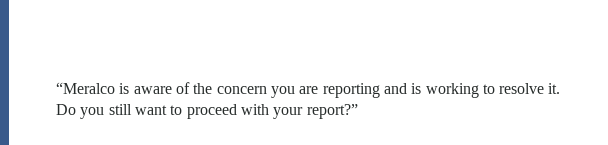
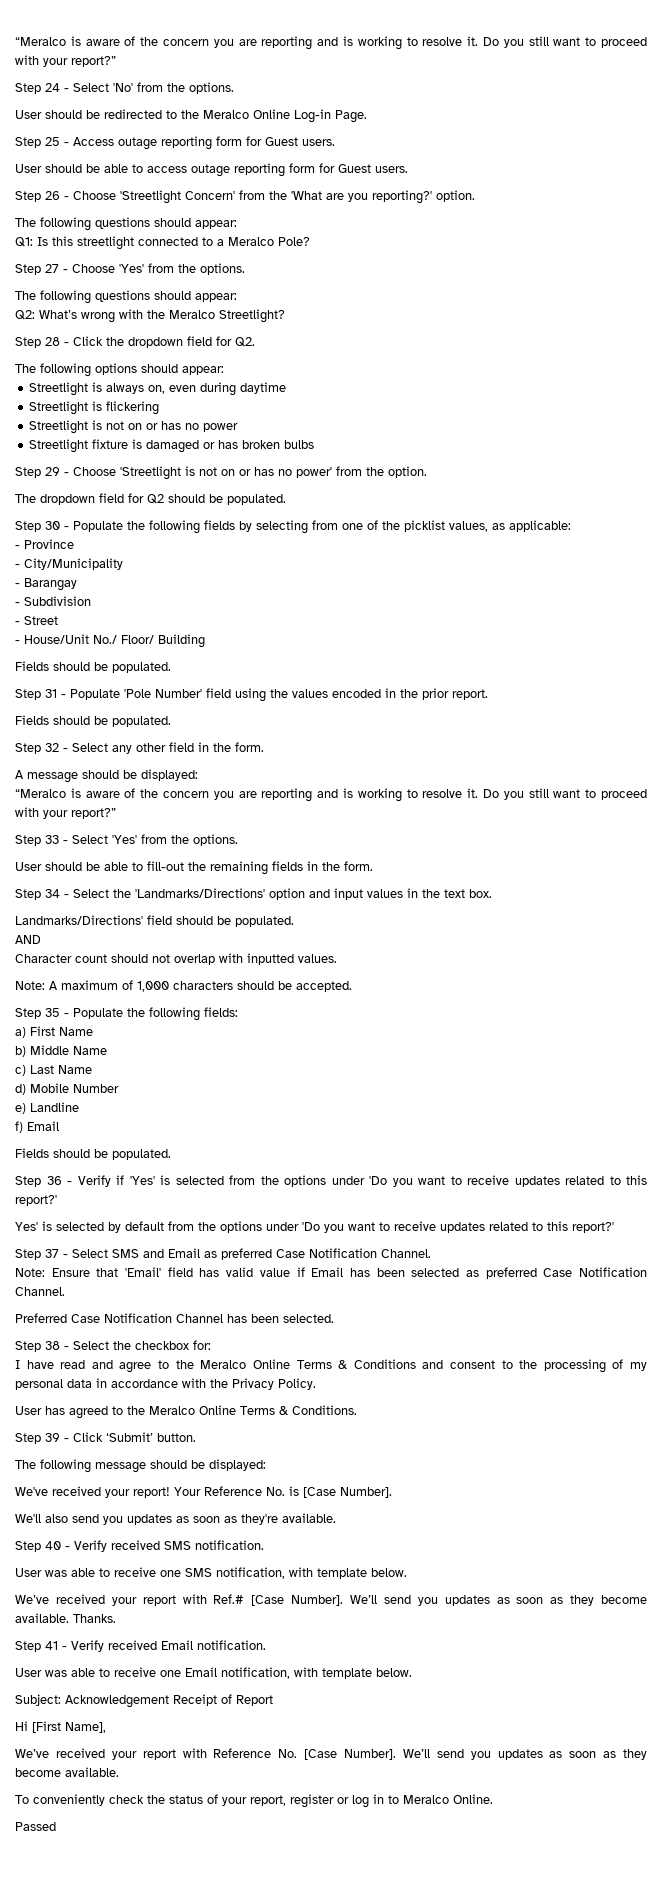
(358, 111) none -> [15,82,234,94] [15,109,367,123] [15,136,335,150] [15,163,408,177] [15,190,475,204] [15,217,237,231] [15,236,310,250] [15,263,245,275] [15,290,237,304] [15,309,285,323] [15,336,255,348] [15,363,224,377] [28,382,286,396] [28,401,159,415] [28,420,238,434] [28,439,314,453] [15,466,427,480] [15,493,286,505] [15,520,571,534] [15,539,74,549] [15,558,123,570] [15,578,77,591] [15,596,91,606] [15,616,58,625] [15,634,205,648] [15,661,171,673] [15,688,488,702] [15,715,171,727] [15,742,264,754] [15,769,198,783] [15,788,647,802] [15,807,116,819] [15,834,238,846] [15,861,373,875] [15,888,492,900] [15,915,294,927] [15,935,41,944] [15,953,337,965] [15,980,352,992] [15,1007,238,1021] [15,1026,93,1038] [15,1045,107,1057] [15,1065,92,1076] [15,1083,119,1095] [15,1102,79,1114] [15,1121,59,1133] [15,1148,171,1160] [15,1175,647,1187] [15,1195,57,1206] [15,1221,614,1233] [15,1248,431,1260] [15,1267,647,1279] [15,1287,65,1296] [15,1313,334,1323] [15,1340,211,1352] [15,1359,647,1373] [15,1378,316,1390] [15,1405,357,1419] [15,1432,196,1444] [15,1459,266,1473] [15,1486,392,1498] [15,1513,336,1525] [15,1540,264,1552] [15,1567,407,1579] [15,1594,647,1606] [15,1613,116,1623] [15,1640,266,1652] [15,1667,412,1679] [15,1694,273,1708] [15,1721,106,1733] [15,1748,647,1760] [15,1767,119,1777] [15,1794,493,1808] [15,1822,56,1831] // Step 24 - Select 'No' from the options. // User should be redirected to the Meralco Online Log-in Page. // Step 25 - Access outage reporting form for Guest users. // User should be able to access outage reporting form for Guest users. // Step 26 - Choose 'Streetlight Concern' from the 'What are you reporting?' option. // The following questions should appear: // Q1: Is this streetlight connected to a Meralco Pole? // Step 27 - Choose 'Yes' from the options. // The following questions should appear: // Q2: What’s wrong with the Meralco Streetlight? // Step 28 - Click the dropdown field for Q2. // The following options should appear: // Streetlight is always on, even during daytime // Streetlight is flickering // Streetlight is not on or has no power // Streetlight fixture is damaged or has broken bulbs // Step 29 - Choose 'Streetlight is not on or has no power' from the option. // The dropdown field for Q2 should be populated. // Step 30 - Populate the following fields by selecting from one of the picklist values, as applicable: // - Province // - City/Municipality // - Barangay // - Subdivision // - Street // - House/Unit No./ Floor/ Building // Fields should be populated. // Step 31 - Populate 'Pole Number' field using the values encoded in the prior report. // Fields should be populated. // Step 32 - Select any other field in the form. // A message should be displayed: // “Meralco is aware of the concern you are reporting and is working to resolve it. Do you still want to proceed with your report?” // Step 33 - Select 'Yes' from the options. // User should be able to fill-out the remaining fields in the form. // Step 34 - Select the 'Landmarks/Directions' option and input values in the text box. // Landmarks/Directions' field should be populated. // AND // Character count should not overlap with inputted values. // Note: A maximum of 1,000 characters should be accepted. // Step 35 - Populate the following fields: // a) First Name // b) Middle Name // c) Last Name // d) Mobile Number // e) Landline // f) Email // Fields should be populated. // Step 36 - Verify if 'Yes' is selected from the options under 'Do you want to receive updates related to this report?' // Yes' is selected by default from the options under 'Do you want to receive updates related to this report?' // Step 37 - Select SMS and Email as preferred Case Notification Channel. // Note: Ensure that 'Email' field has valid value if Email has been selected as preferred Case Notification Channel. // Preferred Case Notification Channel has been selected. // Step 38 - Select the checkbox for: // I have read and agree to the Meralco Online Terms & Conditions and consent to the processing of my personal data in accordance with the Privacy Policy. // User has agreed to the Meralco Online Terms & Conditions. // Step 39 - Click ‘Submit’ button. // The following message should be displayed: // We've received your report! Your Reference No. is [Case Number]. // We'll also send you updates as soon as they're available. // Step 40 - Verify received SMS notification. // User was able to receive one SMS notification, with template below. // We’ve received your report with Ref.# [Case Number]. We’ll send you updates as soon as they become available. Thanks. // Step 41 - Verify received Email notification. // User was able to receive one Email notification, with template below. // Subject: Acknowledgement Receipt of Report // Hi [First Name], // We’ve received your report with Reference No. [Case Number]. We’ll send you updates as soon as they become available. // To conveniently check the status of your report, register or log in to Meralco Online. // Passed

